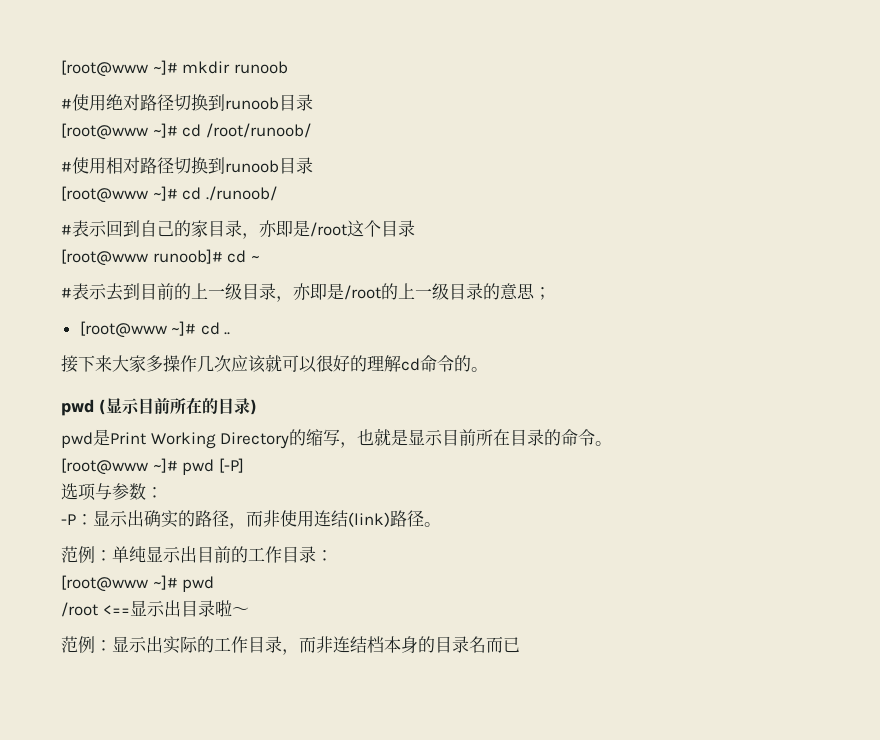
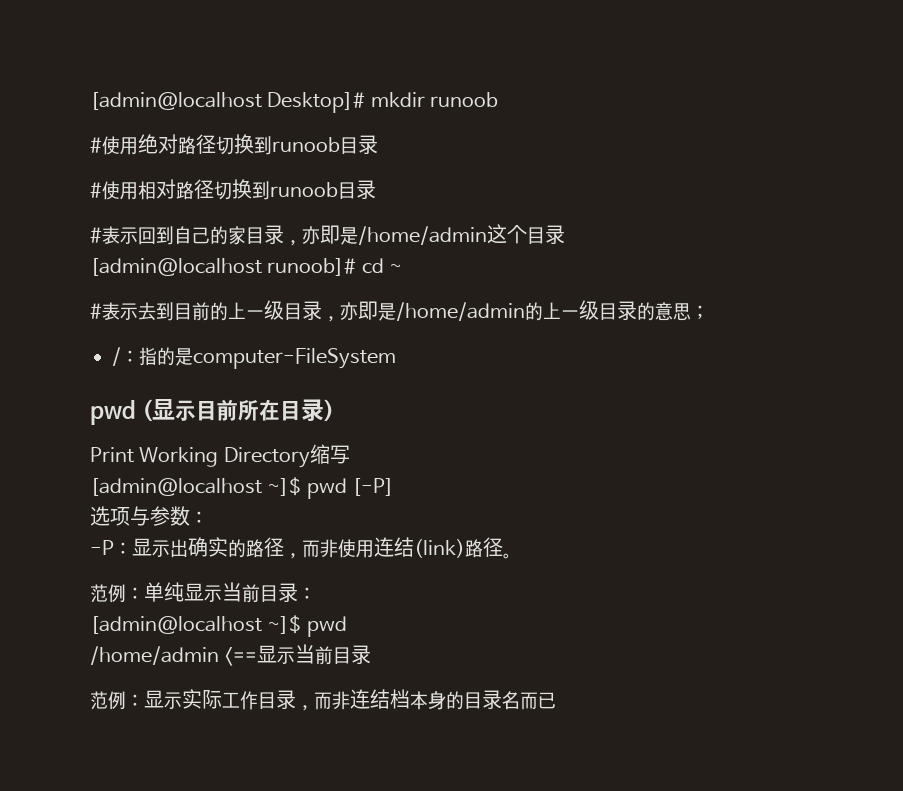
[61,60,178,77] [root@www ~]# -> [90,92,366,113] [admin@localhost Desktop]#
[61,123,311,140] // [root@www ~]# cd /root/runoob/ -> (378, 144) none
[61,186,277,203] // [root@www ~]# cd ./runoob/ -> (376, 189) none
[310,222,347,237] /root -> [358,226,487,245] /home/admin
[61,249,148,266] [root@www -> [90,258,262,276] [admin@localhost
[344,285,381,300] /root -> [396,302,525,321] /home/admin
[79,321,231,338] [61,354,488,373] [root@www ~]# cd .. // 接下来大家多操作几次应该就可以很好的理解cd命令的。 -> [112,347,396,369] /：指的是computer-FileSystem
[202,398,218,414] 的 -> (281, 410) none
[61,429,110,448] pwd是 -> (335, 410) none
[289,429,307,446] 的 -> (310, 457) none
[340,428,613,448] [61,458,178,475] ，也就是显示目前所在目录的命令。 // [root@www ~]# -> [90,477,302,496] // [admin@localhost ~]$
[180,546,282,563] 出目前的工作 -> [222,582,260,603] 当前
[61,575,178,592] [root@www ~]# -> [90,615,302,634] [admin@localhost ~]$
[61,602,98,617] /root -> [90,646,219,665] /home/admin
[163,600,249,617] 出目录啦～ -> [295,644,372,665] 当前目录
[146,636,214,654] 出实际的 -> [182,689,222,709] 实际

